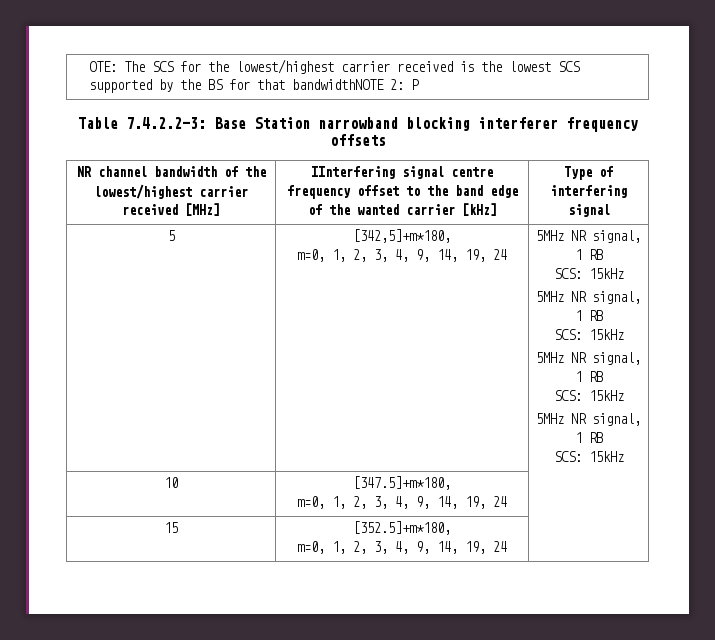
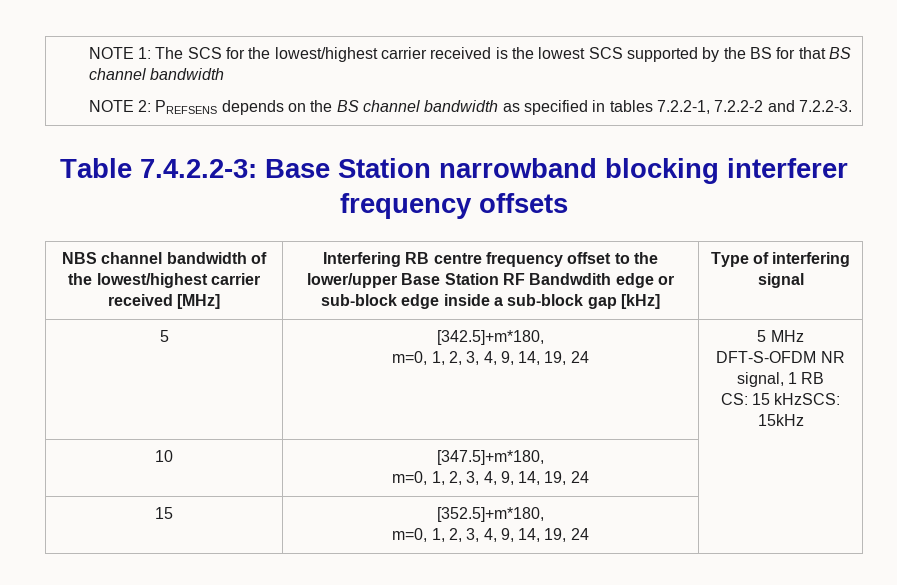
[88,61,117,72] OTE: -> [88,47,152,59] NOTE 1:
[291,79,419,90] bandwidthNOTE 2: P -> [828,47,851,59] [88,68,225,80] [88,100,852,115] BS channel bandwidth // NOTE 2: PREFSENS depends on the BS channel bandwidth as specified in tables 7.2.2-1, 7.2.2-2 and 7.2.2-3.
[76,166,92,177] NR -> [62,252,98,264] NBS
[311,166,444,179] IInterfering signal -> [323,252,430,267] Interfering RB
[454,185,518,198] [307,204,455,215] band edge of the wanted carrier -> [307,273,674,288] [321,294,617,309] lower/upper Base Station RF Bandwdith edge or sub-block edge inside a sub-block gap
[353,229,451,243] [297,249,507,262] [536,230,641,243] [574,249,603,260] [553,268,624,279] [536,291,641,304] [574,310,603,321] [553,329,624,340] [536,352,641,365] [574,371,603,382] [553,390,624,401] [536,413,641,426] [574,432,603,443] [553,451,582,462] [342,5]+m*180, // m=0, 1, 2, 3, 4, 9, 14, 19, 24 | 5MHz NR signal, 1 RB // SCS: 15kHz // 5MHz NR signal, 1 RB // SCS: 15kHz // 5MHz NR signal, 1 RB // SCS: 15kHz // 5MHz NR signal, 1 RB // SCS: -> [437,330,544,345] [392,351,589,365] [757,330,804,342] [716,351,845,363] [736,372,825,387] [720,393,841,405] [342.5]+m*180, // m=0, 1, 2, 3, 4, 9, 14, 19, 24 | 5 MHz DFT-S-OFDM NR signal, 1 RB // CS: 15 kHzSCS:

